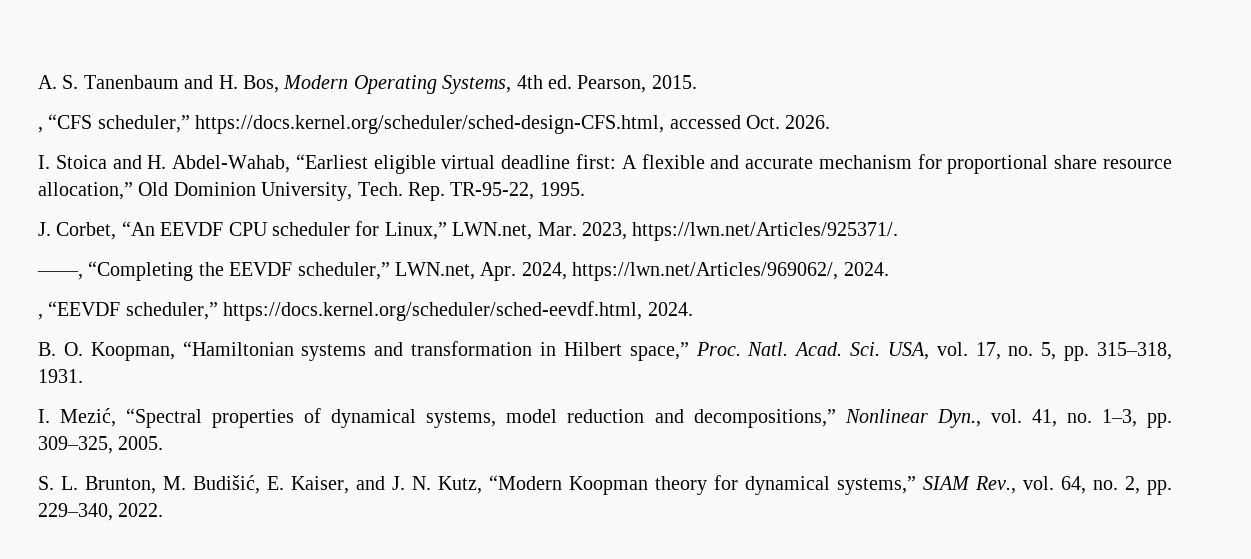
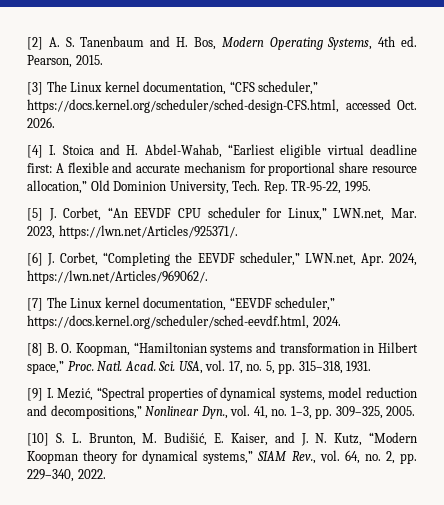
(38, 82) none -> [27,37,43,50] [2]
[38,127,43,133] , -> [27,81,227,95] [3] The Linux kernel documentation,
(831, 122) none -> [27,145,43,158] [4]
(585, 189) none -> [27,208,43,221] [5]
[37,271,83,280] ——, -> [27,252,99,266] [6] J. Corbet,
[572,262,889,281] [38,314,43,320] https://lwn.net/Articles/969062/, 2024. // , -> [27,270,208,284] [27,297,227,311] https://lwn.net/Articles/969062/. // [7] The Linux kernel documentation,
(693, 309) none -> [27,343,43,356] [8]
(83, 376) none -> [27,388,43,401] [9]
(164, 443) none -> [27,433,49,446] [10]

